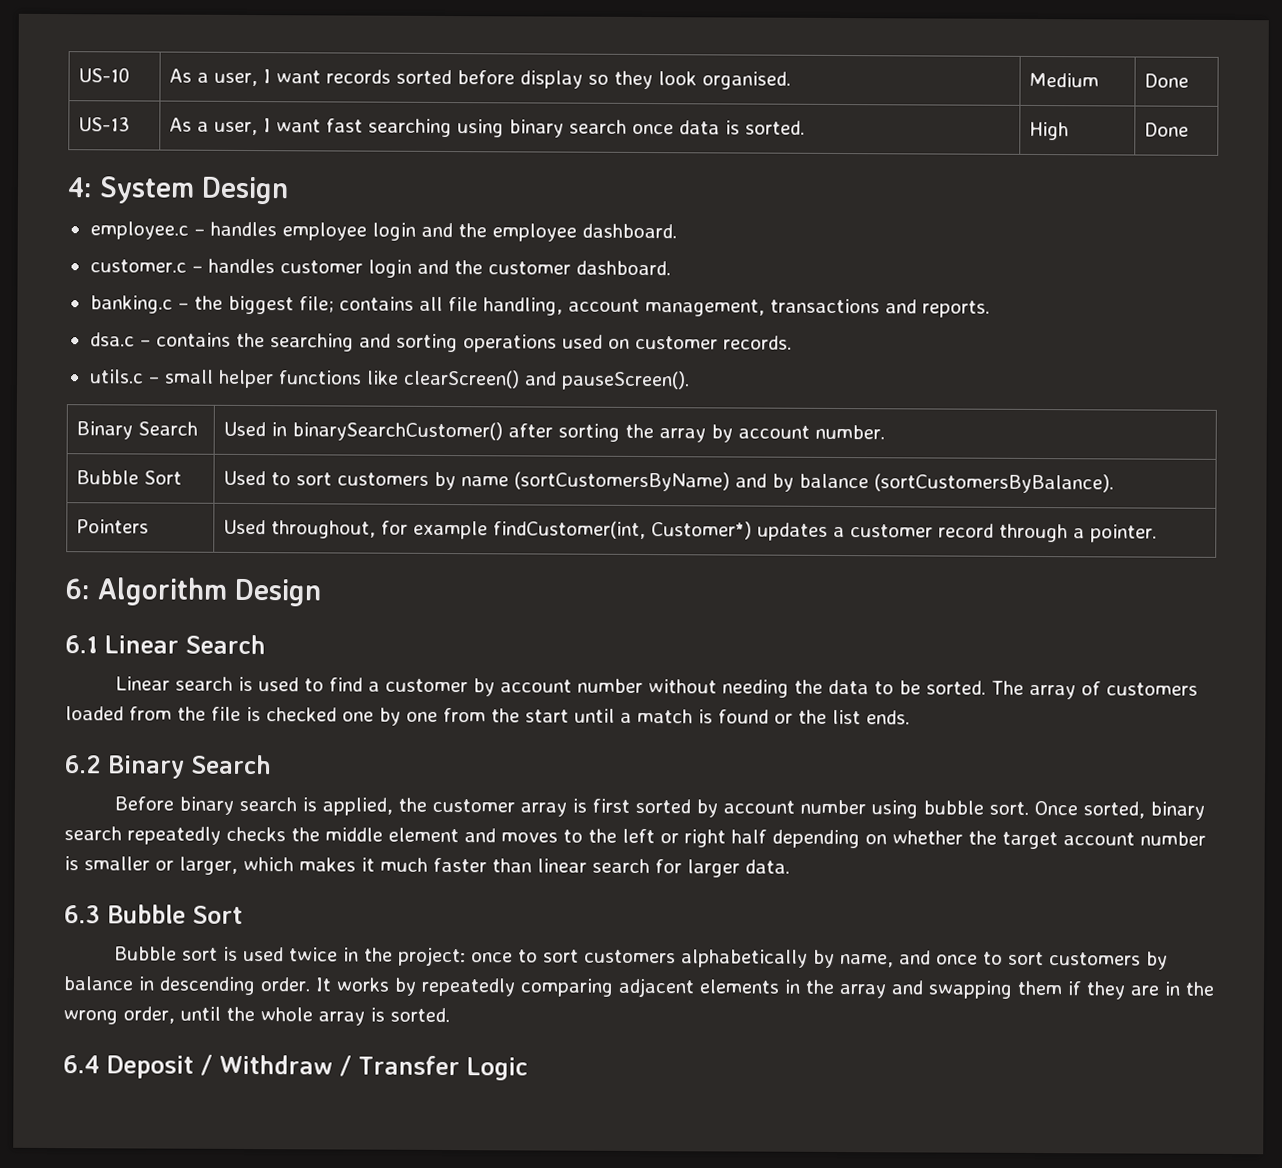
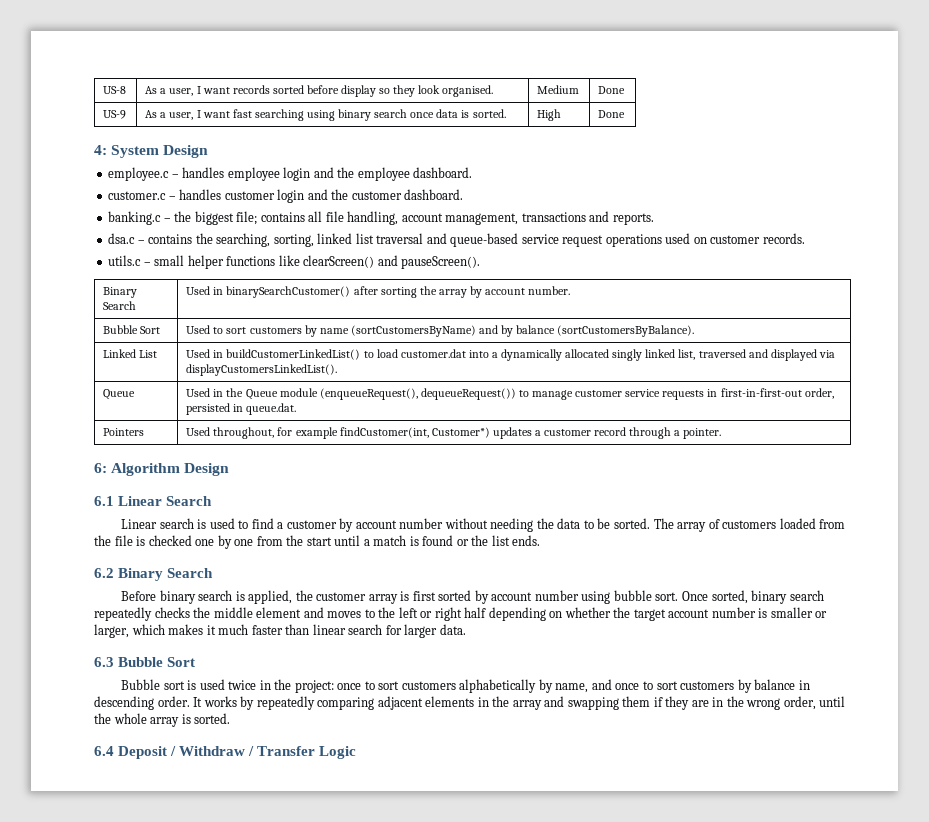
[77,67,130,83] US-10 -> [103,86,127,94] US-8
[77,116,130,132] US-13 -> [103,110,127,119] US-9
[269,333,458,353] searching and sorting -> [216,233,604,247] searching, sorting, linked list traversal and queue-based service request
(1114, 483) none -> [103,349,158,358] [186,349,835,361] [186,364,338,376] [103,389,136,400] [186,388,834,400] [186,403,297,415] // Linked List | Used in buildCustomerLinkedList() to load customer.dat into a dynamically allocated singly linked list, traversed and displayed via displayCustomersLinkedList(). // Queue | Used in the Queue module (enqueueRequest(), dequeueRequest()) to manage customer service requests in first-in-first-out order, persisted in queue.dat.

